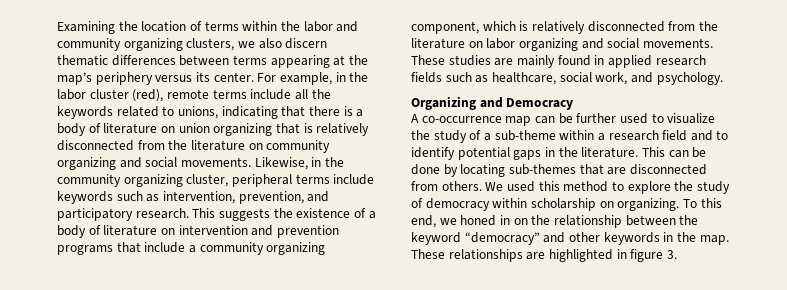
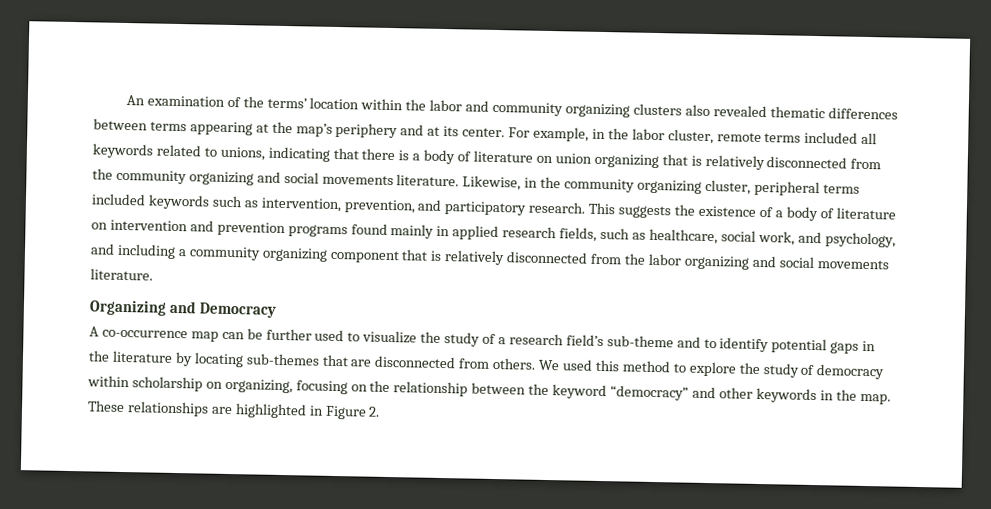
[57,21,239,34] Examining the location of terms -> [125,95,360,110] An examination of the terms’ location
[186,38,328,51] clusters, we also discern -> [632,103,767,118] clusters also revealed
[155,75,193,82] versus -> [400,124,441,136] and at
[89,89,331,102] cluster (red), remote terms include all the -> [667,129,878,145] cluster, remote terms included all
[190,140,263,151] literature on -> (113, 174) none
[180,157,251,167] movements. -> [321,174,460,187] movements literature.
[333,174,375,185] include -> [91,193,146,206] included
[116,242,326,255] [411,21,718,34] [411,38,713,51] [411,55,591,68] that include a community organizing component, which is relatively disconnected from the literature on labor organizing and social movements. These studies are mainly found -> [350,223,435,239] found mainly
[411,72,442,83] fields -> [559,227,598,242] fields,
[656,72,723,85] psychology. -> [824,232,896,248] [90,243,889,270] [90,268,153,281] psychology, and including a community organizing component that is relatively disconnected from the labor organizing and social movements literature.
[494,130,688,141] sub-theme within a research field -> [508,333,674,348] research field’s sub-theme
[581,147,707,158] [411,164,440,175] literature. This can be done -> [111,350,173,363] literature
[617,198,722,211] [411,215,510,228] organizing. To this end, we honed in -> [224,378,348,395] organizing, focusing
[630,249,677,262] figure 3. -> [324,405,381,420] Figure 2.

